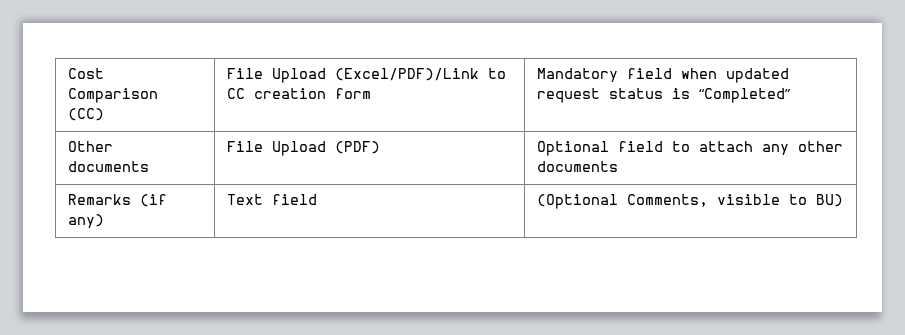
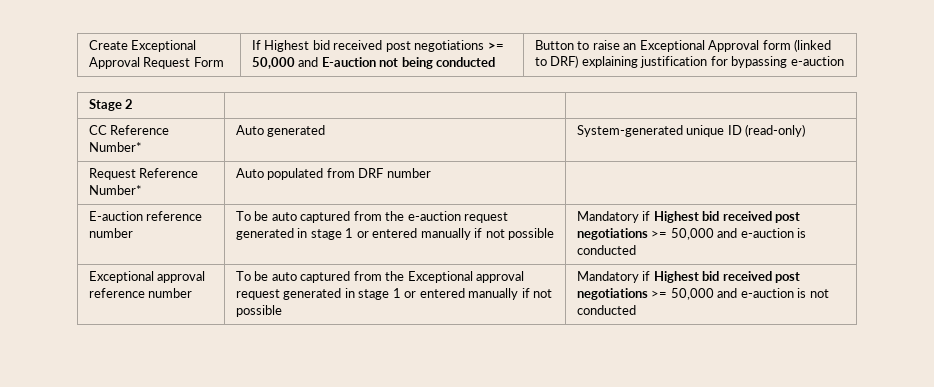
[67,68,104,79] [67,88,158,103] [67,108,104,121] [226,68,506,83] [226,88,371,99] [536,68,789,83] [536,88,791,103] [67,141,113,152] [67,161,149,172] [226,141,380,156] [536,141,843,156] [536,161,618,172] [67,194,167,207] [67,214,104,228] [226,194,317,205] [536,194,843,209] Cost Comparison (CC) | File Upload (Excel/PDF)/Link to CC creation form | Mandatory field when updated request status is “Completed” // Other documents | File Upload (PDF) | Optional field to attach any other documents // Remarks (if any) | Text field | (Optional Comments, visible to BU) -> [88,40,197,52] [88,57,224,69] [251,40,504,52] [251,57,496,69] [534,39,832,52] [534,55,844,68] [88,99,134,111] [88,125,170,135] [88,142,142,152] [235,125,326,137] [576,124,806,137] [88,168,199,180] [88,185,142,195] [235,168,431,180] [88,211,203,221] [88,228,133,238] [235,211,509,223] [235,228,555,240] [576,211,801,223] [576,228,807,240] [576,245,636,255] [88,271,206,283] [88,288,193,298] [235,271,525,283] [235,288,553,300] [235,305,282,317] [576,271,801,283] [576,288,829,300] [576,305,636,315] Create Exceptional Approval Request Form | If Highest bid received post negotiations >= 50,000 and E-auction not being conducted | Button to raise an Exceptional Approval form (linked to DRF) explaining justification for bypassing e-auction // Stage 2 | | // CC Reference Number* | Auto generated | System-generated unique ID (read-only) // Request Reference Number* | Auto populated from DRF number | // E-auction reference number | To be auto captured from the e-auction request generated in stage 1 or entered manually if not possible | Mandatory if Highest bid received post negotiations >= 50,000 and e-auction is conducted // Exceptional approval reference number | To be auto captured from the Exceptional approval request generated in stage 1 or entered manually if not possible | Mandatory if Highest bid received post negotiations >= 50,000 and e-auction is not conducted

